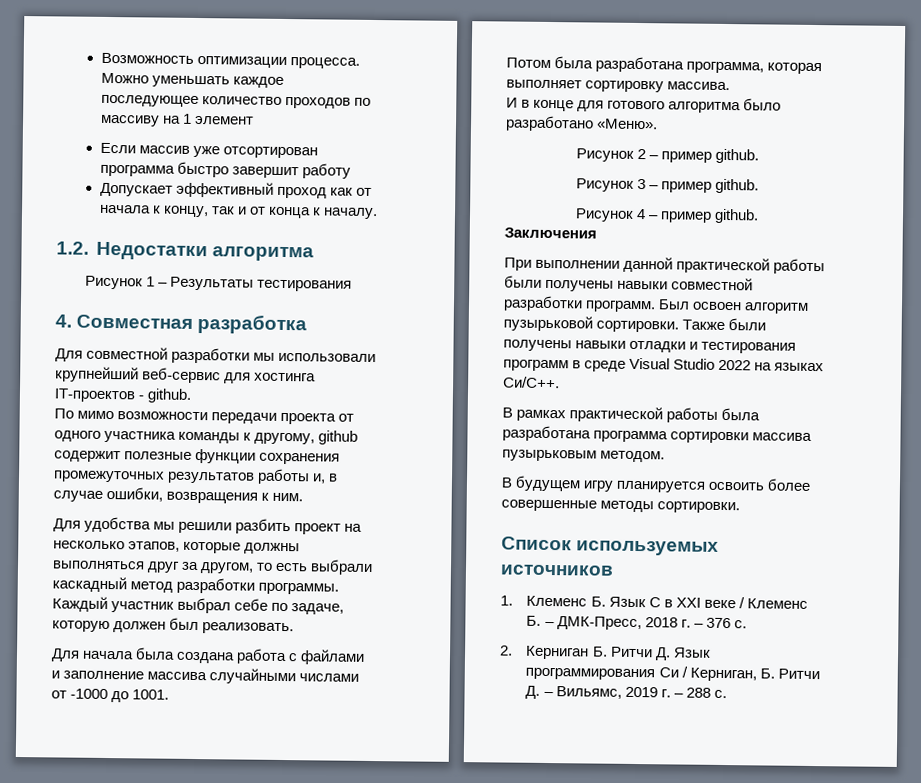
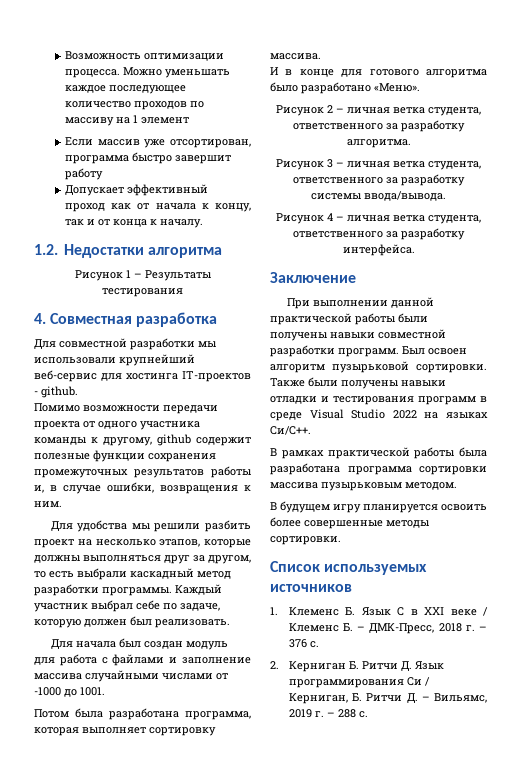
[223,146,319,159] отсортирован -> [169,139,251,148] отсортирован,
[54,408,115,420] По мимо -> [34,403,80,412] Помимо
[135,647,236,664] была создана -> [118,638,228,650] [34,657,55,665] был создан модуль для
[661,148,760,164] [575,178,760,194] [574,208,760,224] [504,227,597,239] пример github. // Рисунок 3 – пример github. // Рисунок 4 – пример github. // Заключения -> [347,107,481,116] [293,120,465,132] [346,139,411,148] [276,159,481,170] [293,174,465,186] [311,191,446,201] [276,213,481,224] [293,228,465,240] [342,244,415,256] [270,272,356,283] личная ветка студента, ответственного за разработку алгоритма. // Рисунок 3 – личная ветка студента, ответственного за разработку системы ввода/вывода. // Рисунок 4 – личная ветка студента, ответственного за разработку интерфейса. // Заключение

